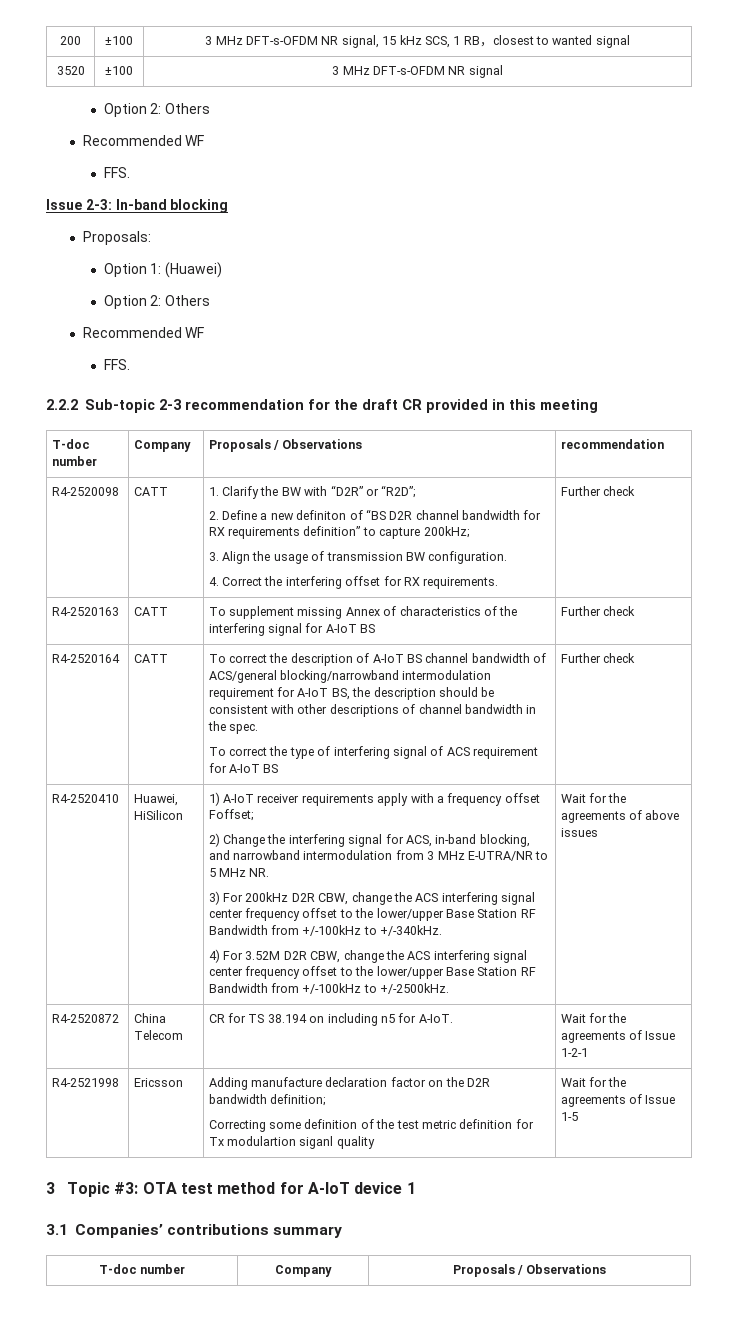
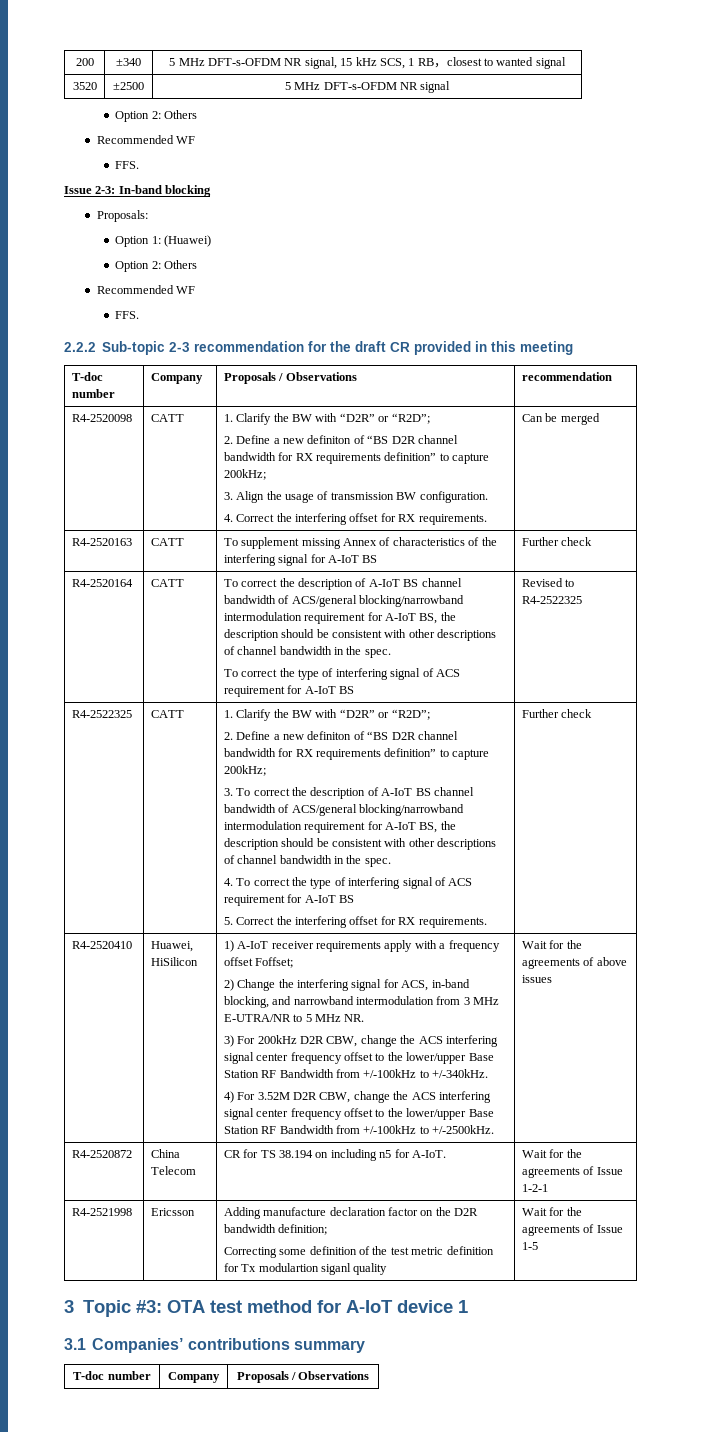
[105,36,133,45] [205,36,213,45] ±100 | 3 -> [116,58,141,66] [169,58,176,66] ±340 | 5
[105,66,133,75] [332,66,340,75] ±100 | 3 -> [113,82,144,90] [284,82,291,90] ±2500 | 5
[560,486,636,496] Further check -> [521,413,600,425] Can be merged
(279, 768) none -> [521,578,575,587] [521,596,582,604] [71,710,132,718] [150,710,184,718] [223,709,430,721] [223,731,458,740] [223,748,490,760] [223,765,266,776] [223,787,474,799] [223,804,465,816] [223,821,456,833] [223,838,497,850] [223,855,391,867] [223,877,473,889] [223,894,355,906] [223,916,487,928] | Revised to R4-2522325 // R4-2522325 | CATT | 1. Clarify the BW with “D2R” or “R2D”; // 2. Define a new definiton of “BS D2R channel bandwidth for RX requirements definition” to capture 200kHz; // 3. To correct the description of A-IoT BS channel bandwidth of ACS/general blocking/narrowband intermodulation requirement for A-IoT BS, the description should be consistent with other descriptions of channel bandwidth in the spec. // 4. To correct the type of interfering signal of ACS requirement for A-IoT BS // 5. Correct the interfering offset for RX requirements.

